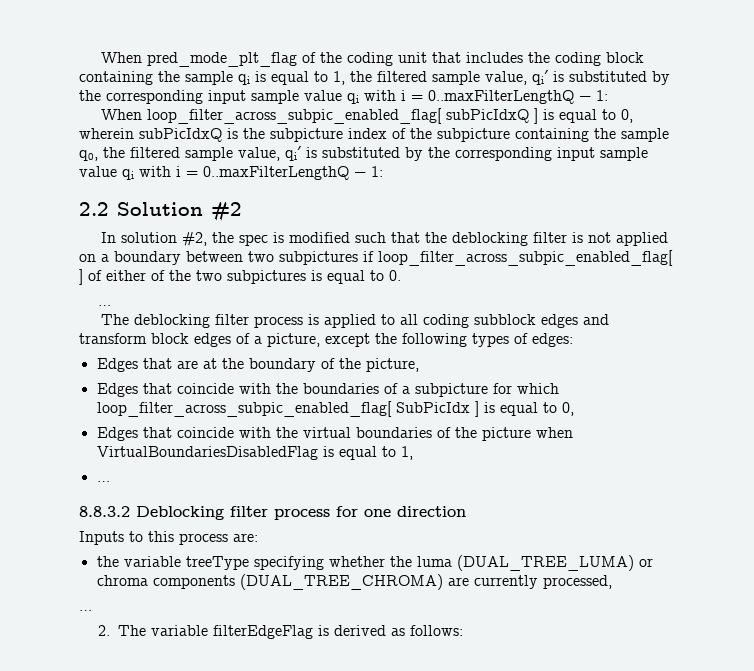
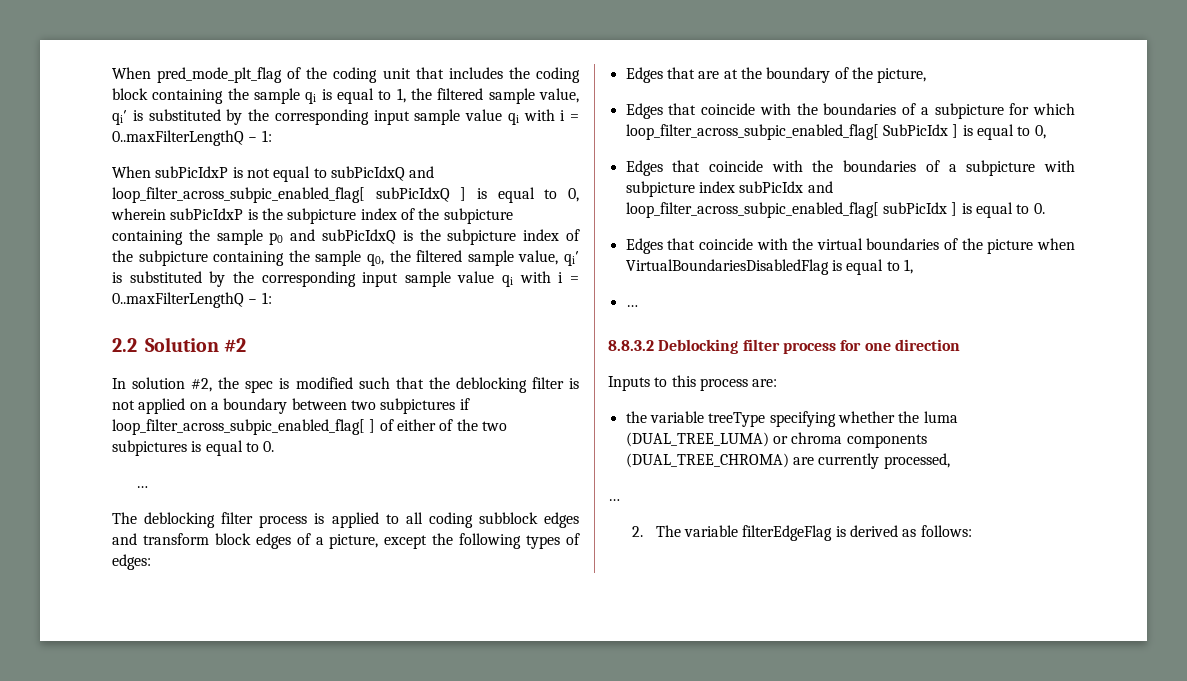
(142, 114) none -> [155,166,435,182] subPicIdxP is not equal to subPicIdxQ and
(134, 133) none -> [170,208,513,224] [112,229,316,245] subPicIdxP is the subpicture index of the subpicture containing the sample p0 and
(574, 409) none -> [625,160,1075,176] [625,181,833,197] [625,202,1045,218] // Edges that coincide with the boundaries of a subpicture with subpicture index subPicIdx and loop_filter_across_subpic_enabled_flag[ subPicIdx ] is equal to 0.

